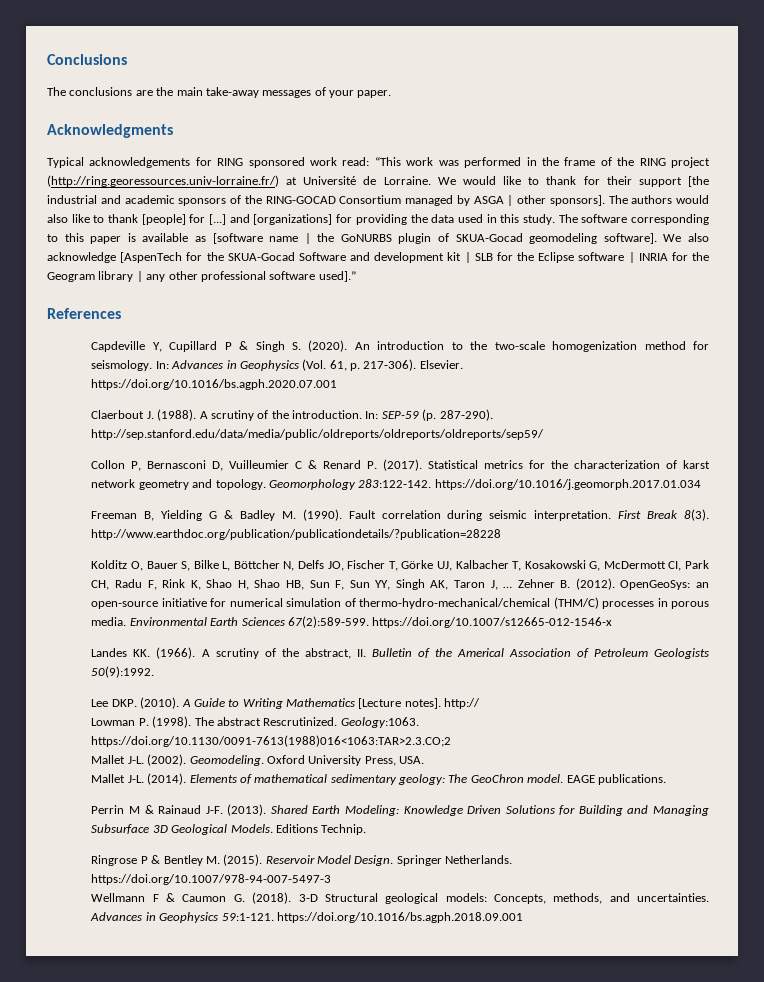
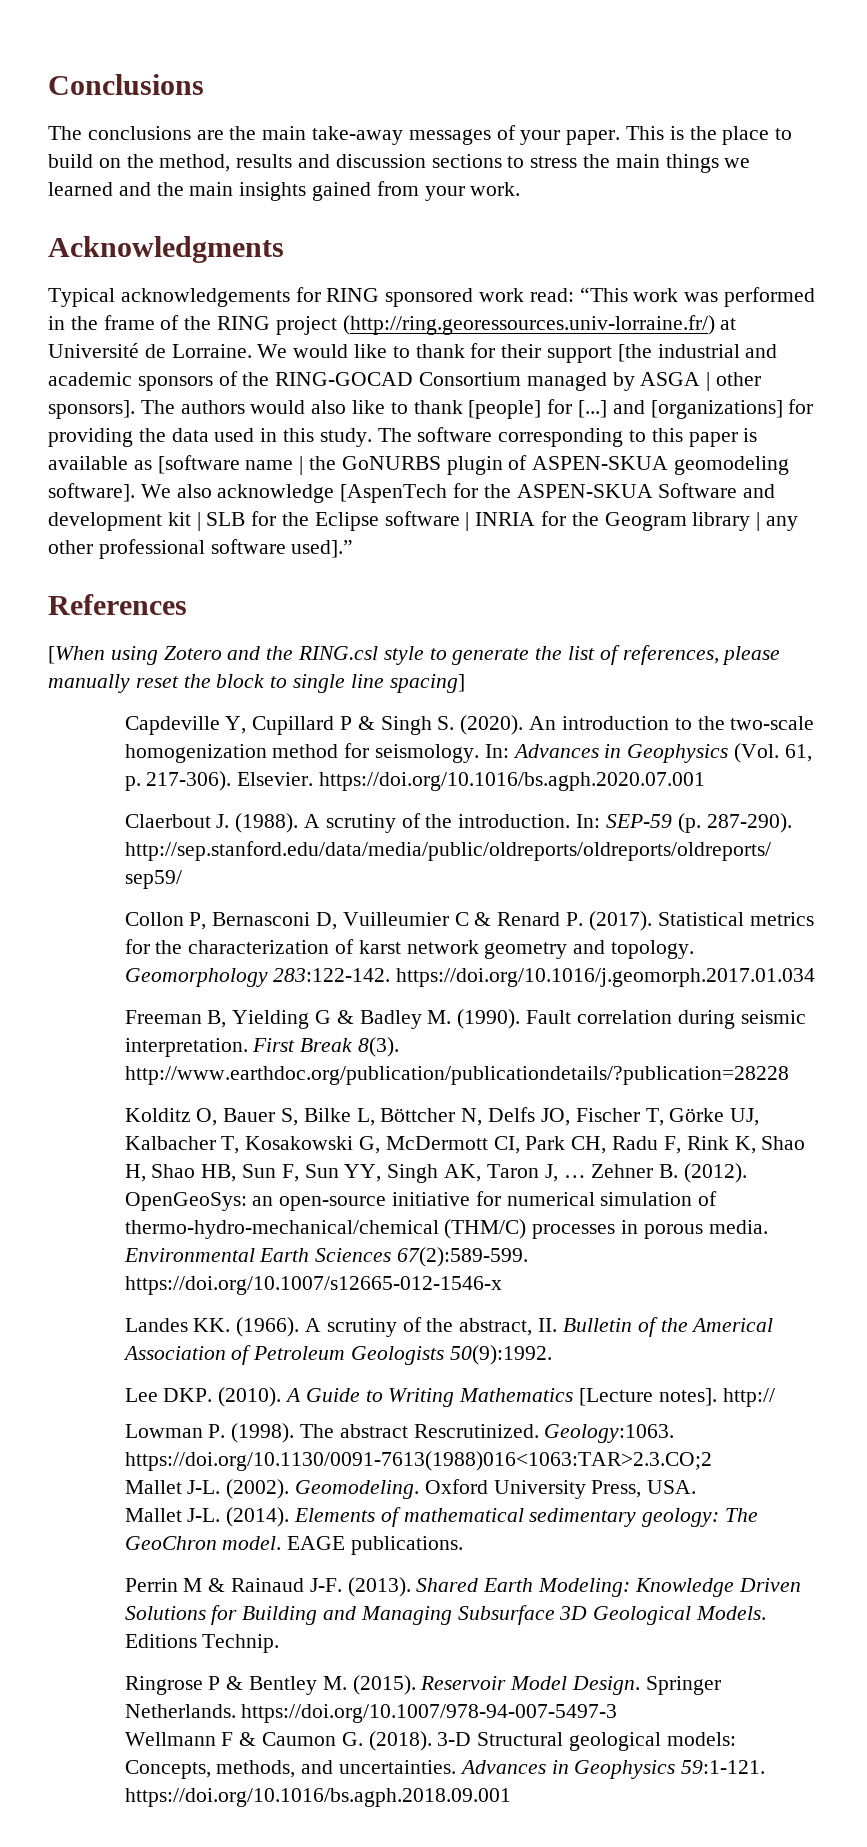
(392, 94) none -> [626,126,793,145] [48,154,751,173] [48,181,521,201] This is the place to build on the method, results and discussion sections to stress the main things we learned and the main insights gained from your work.
[455,233,523,242] SKUA-Gocad -> [532,456,669,470] ASPEN-SKUA
[227,252,295,261] SKUA-Gocad -> [516,484,653,498] ASPEN-SKUA
(121, 313) none -> [48,645,781,665] [48,674,465,693] // [When using Zotero and the RING.csl style to generate the list of references, please manually reset the block to single line spacing]

